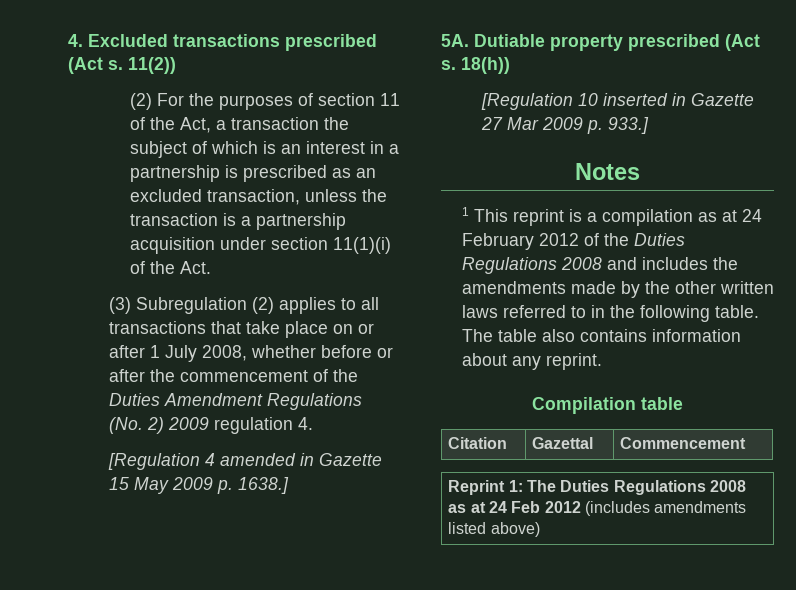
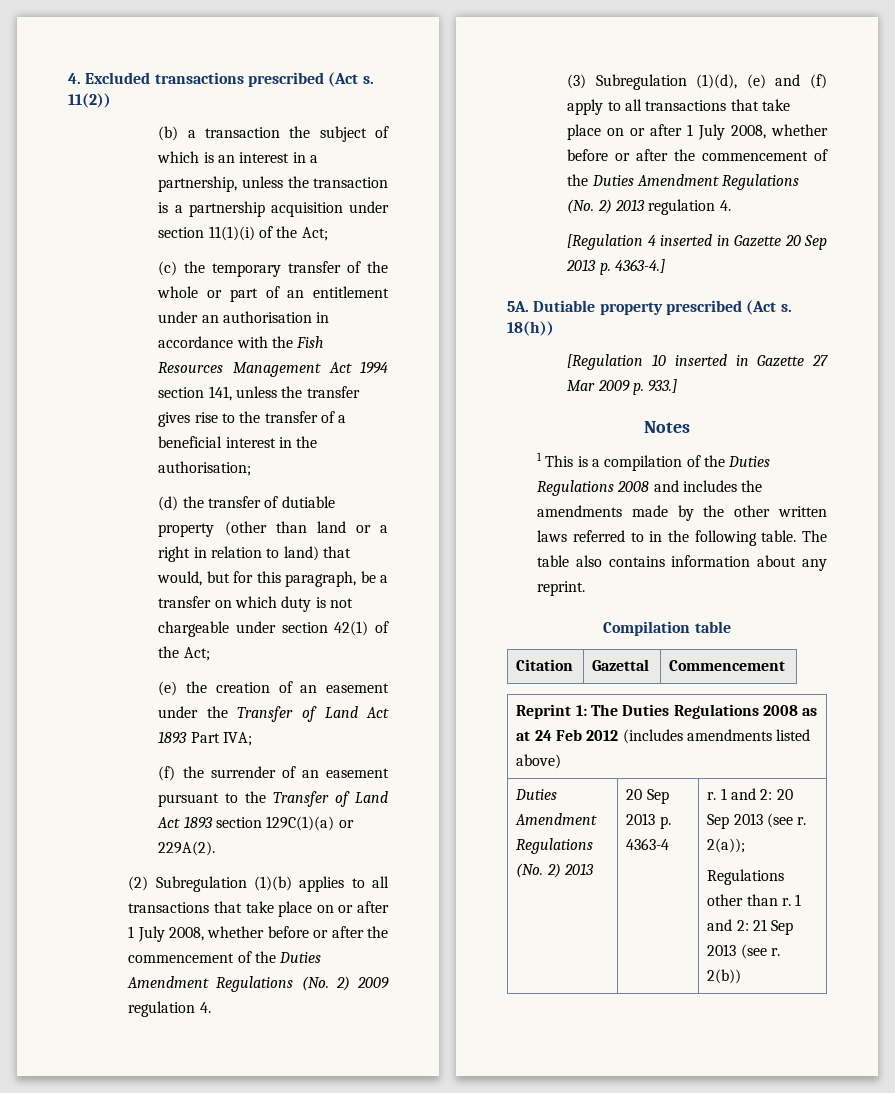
[129,93,400,110] [129,117,211,133] (2) For the purposes of section 11 of the Act, -> [158,126,179,141] (b)
[129,165,376,182] [129,189,300,205] partnership is prescribed as an excluded transaction, -> [158,176,238,192] partnership,
[179,261,211,274] [109,297,275,314] Act. // (3) Subregulation (2) -> [301,227,328,241] [158,261,388,277] [157,286,389,302] [158,311,330,323] [158,336,324,348] [158,361,389,377] [158,386,360,401] [158,411,347,427] [158,436,318,448] [158,461,252,476] [158,496,335,511] [158,521,388,537] [158,546,352,562] [157,571,388,587] [158,596,354,612] [158,621,389,637] [158,646,210,661] [158,681,389,696] [158,706,389,722] [158,731,253,746] [158,766,389,781] [158,791,388,807] [157,816,354,831] [158,841,216,856] [128,876,292,892] Act; // (c) the temporary transfer of the whole or part of an entitlement under an authorisation in accordance with the Fish Resources Management Act 1994 section 141, unless the transfer gives rise to the transfer of a beneficial interest in the authorisation; // (d) the transfer of dutiable property (other than land or a right in relation to land) that would, but for this paragraph, be a transfer on which duty is not chargeable under section 42(1) of the Act; // (e) the creation of an easement under the Transfer of Land Act 1893 Part IVA; // (f) the surrender of an easement pursuant to the Transfer of Land Act 1893 section 129C(1)(a) or 229A(2). // (2) Subregulation (1)(b)
(314, 423) none -> [567,74,827,90] [567,99,790,115] [567,124,828,140] [567,149,828,161] [567,174,800,190] [567,199,731,215] // (3) Subregulation (1)(d), (e) and (f) apply to all transactions that take place on or after 1 July 2008, whether before or after the commencement of the Duties Amendment Regulations (No. 2) 2013 regulation 4.
[220,453,383,466] [109,477,290,494] amended in Gazette 15 May 2009 p. 1638.] -> [660,234,827,250] [566,259,665,275] inserted in Gazette 20 Sep 2013 p. 4363-4.]
[512,209,564,226] reprint -> (574, 461) none
[697,209,762,222] [461,233,579,250] as at 24 February 2012 -> (683, 463) none
(540, 529) none -> [515,789,558,800] [515,813,598,825] [516,838,594,854] [516,863,595,878] [626,789,669,804] [626,813,671,829] [626,838,670,850] [707,788,793,800] [707,813,807,829] [707,838,746,853] [707,869,785,885] [707,894,802,906] [707,919,794,935] [707,944,781,959] [707,969,742,984] // Duties Amendment Regulations (No. 2) 2013 | 20 Sep 2013 p. 4363-4 | r. 1 and 2: 20 Sep 2013 (see r. 2(a)); // Regulations other than r. 1 and 2: 21 Sep 2013 (see r. 2(b))

